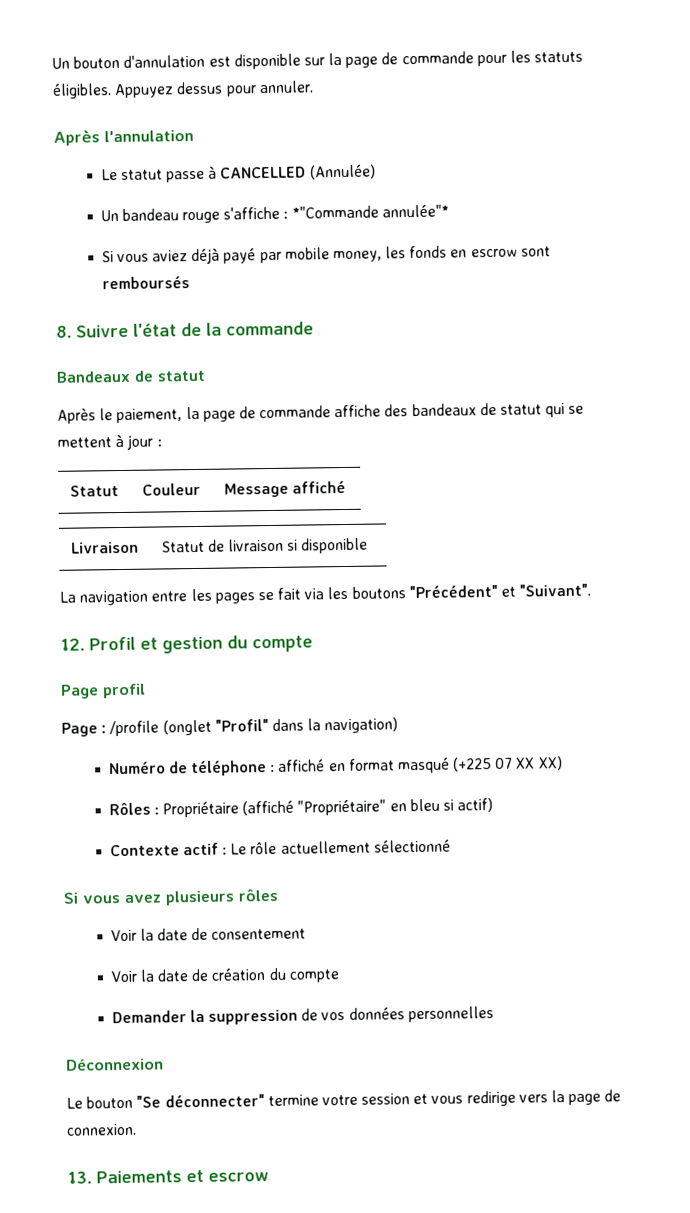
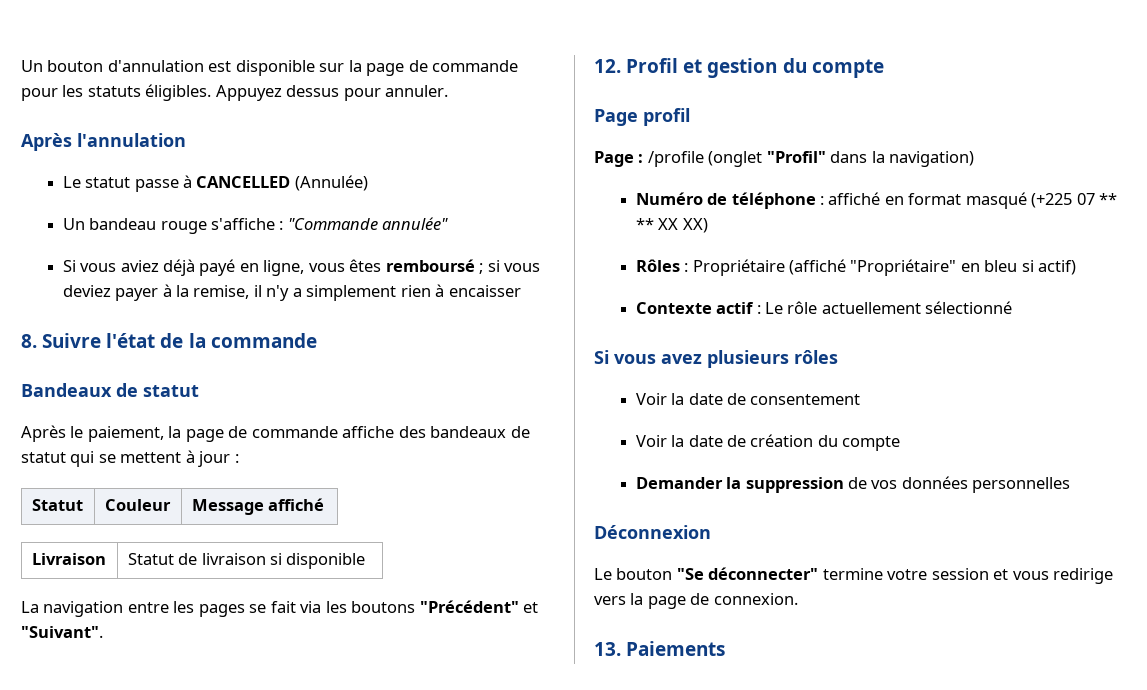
[291,204,449,219] *"Commande annulée"* -> [287,217,449,230] "Commande annulée"
[259,245,551,264] [101,276,190,290] par mobile money, les fonds en escrow sont remboursés -> [239,259,541,276] [62,284,521,301] en ligne, vous êtes remboursé ; si vous deviez payer à la remise, il n'y a simplement rien à encaisser
(514, 763) none -> [1099,193,1118,205] [635,218,654,230] ** **
[186,1169,269,1183] et escrow -> (726, 648) none

